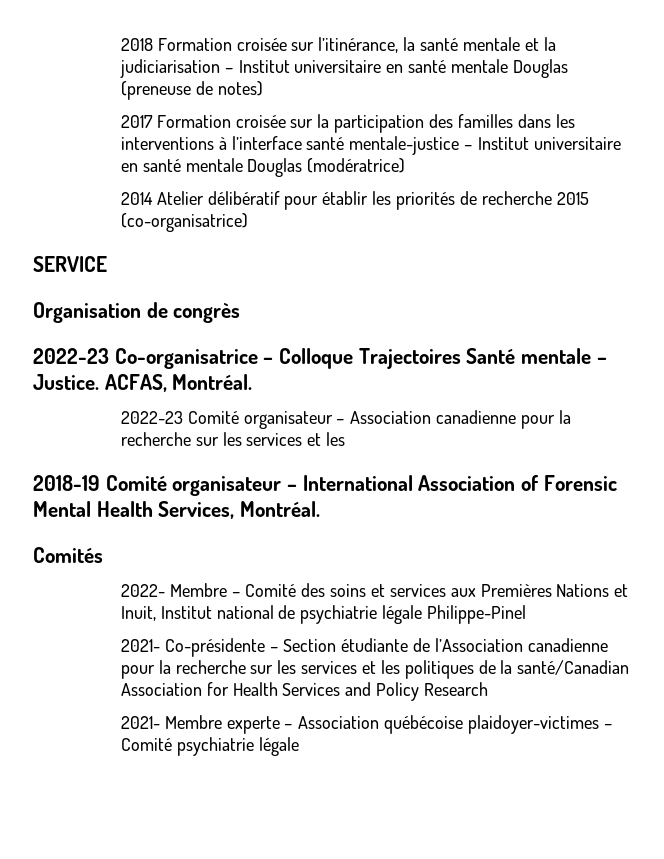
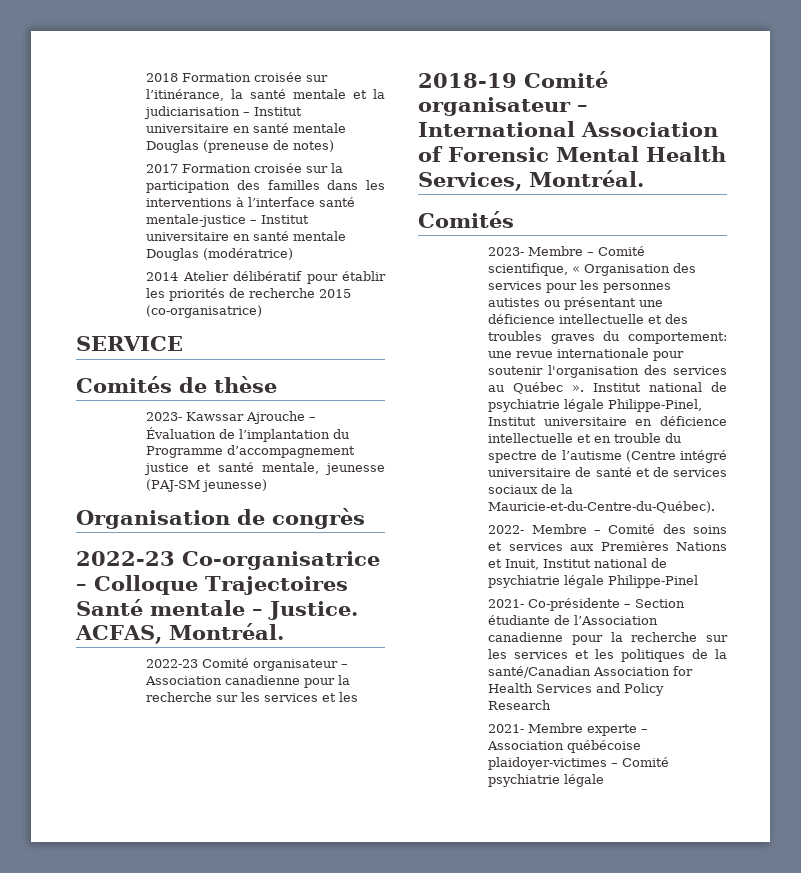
(107, 264) none -> [76,376,277,393] [146,411,317,424] [146,427,350,442] [146,445,356,458] [144,462,385,475] [146,479,268,492] // Comités de thèse // 2023- Kawssar Ajrouche – Évaluation de l’implantation du Programme d’accompagnement justice et santé mentale, jeunesse (PAJ-SM jeunesse)
(103, 555) none -> [488,246,646,256] [488,263,697,276] [488,280,672,293] [488,297,664,310] [488,314,689,324] [488,331,727,344] [488,348,685,361] [488,365,727,378] [488,382,727,394] [488,399,703,412] [488,416,727,426] [488,433,682,443] [488,450,727,463] [488,467,727,477] [488,484,574,494] [488,501,716,513] // 2023- Membre – Comité scientifique, « Organisation des services pour les personnes autistes ou présentant une déficience intellectuelle et des troubles graves du comportement: une revue internationale pour soutenir l'organisation des services au Québec ». Institut national de psychiatrie légale Philippe-Pinel, Institut universitaire en déficience intellectuelle et en trouble du spectre de l’autisme (Centre intégré universitaire de santé et de services sociaux de la Mauricie-et-du-Centre-du-Québec).

